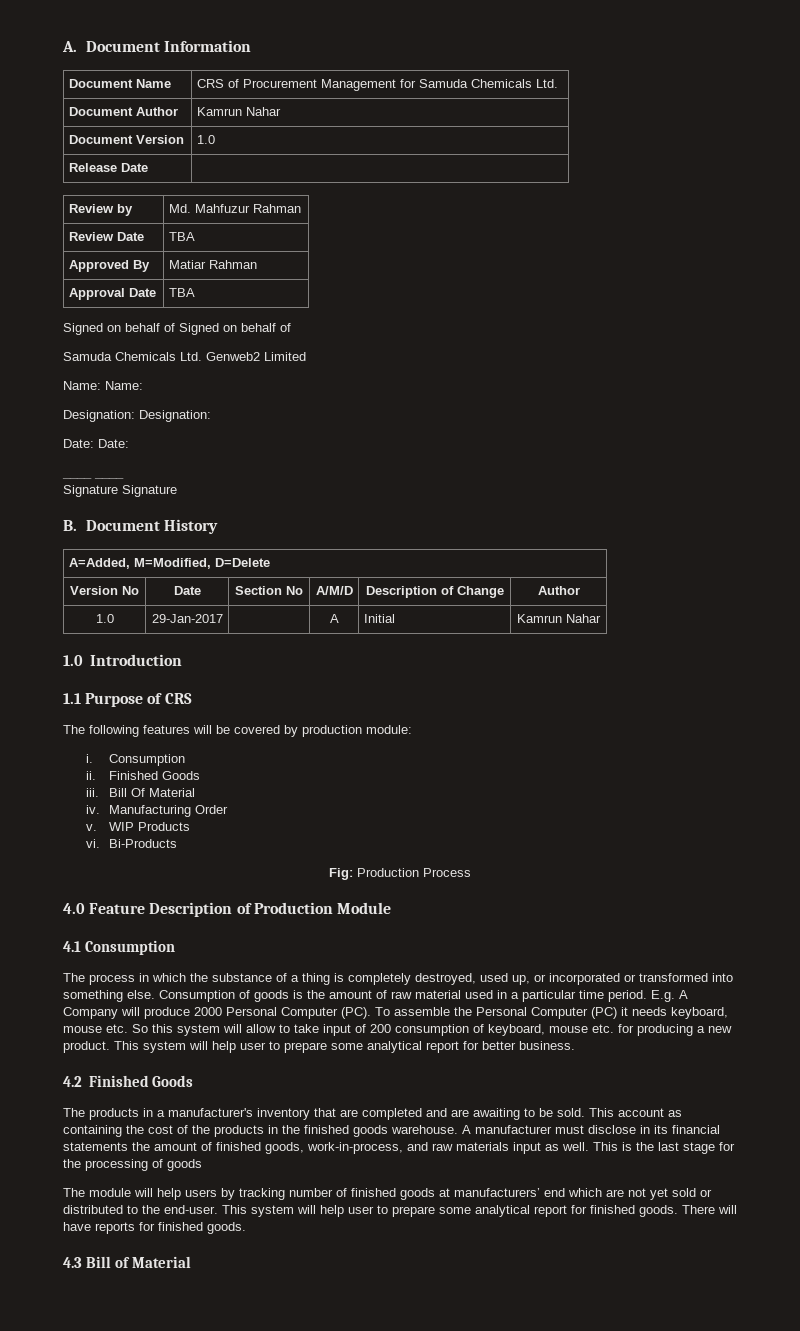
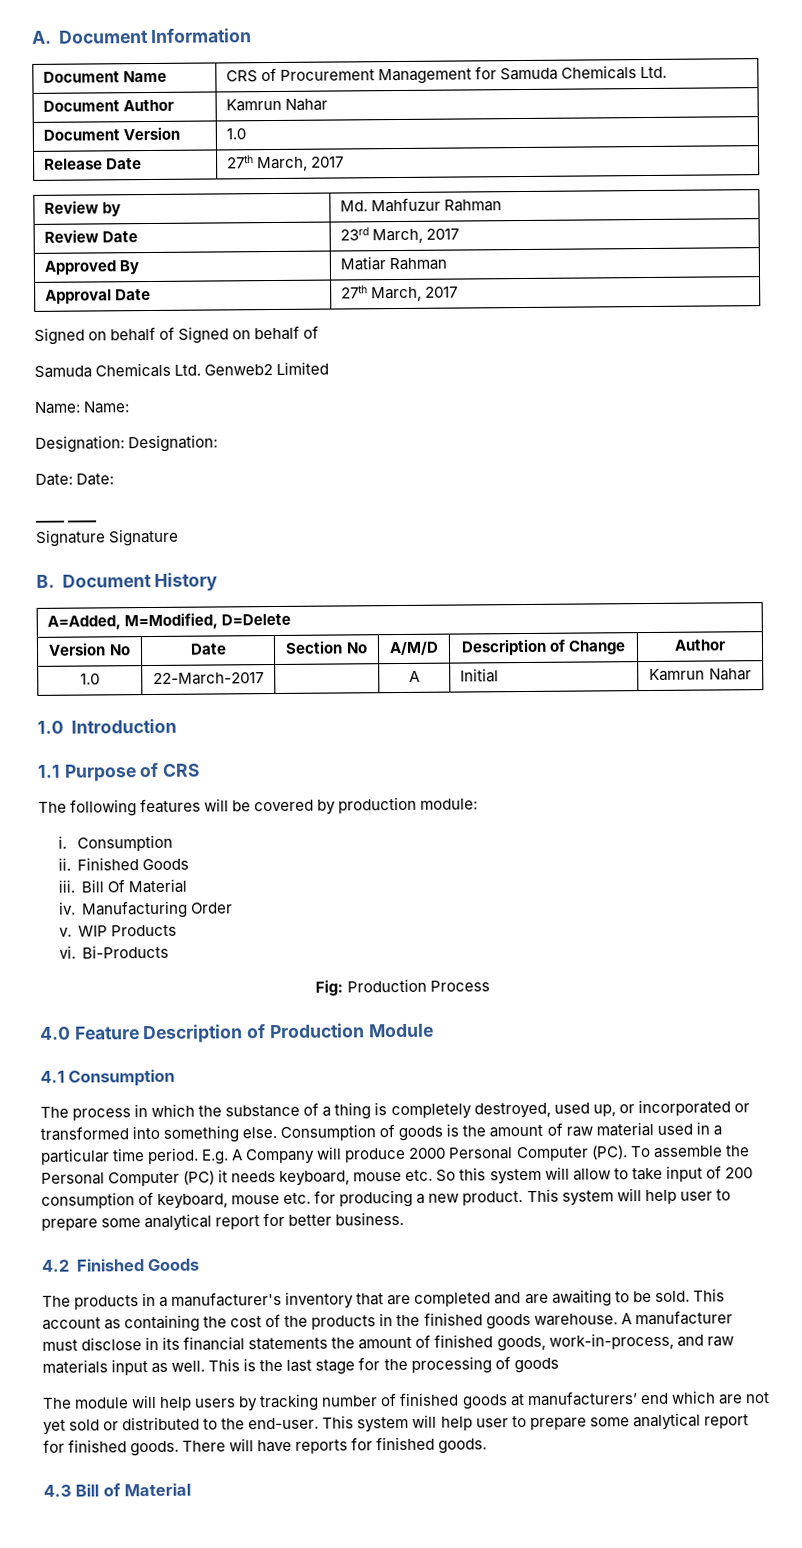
(148, 167) none -> [226,155,345,172] 27th March, 2017
[168,232,195,241] TBA -> [339,227,460,244] 23rd March, 2017
[168,288,195,297] TBA -> [340,285,459,302] 27th March, 2017
[151,614,223,623] 29-Jan-2017 -> [153,672,264,685] 22-March-2017

